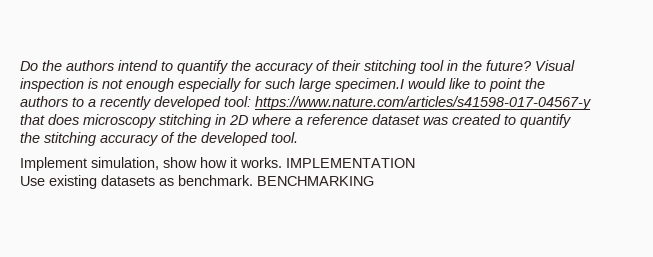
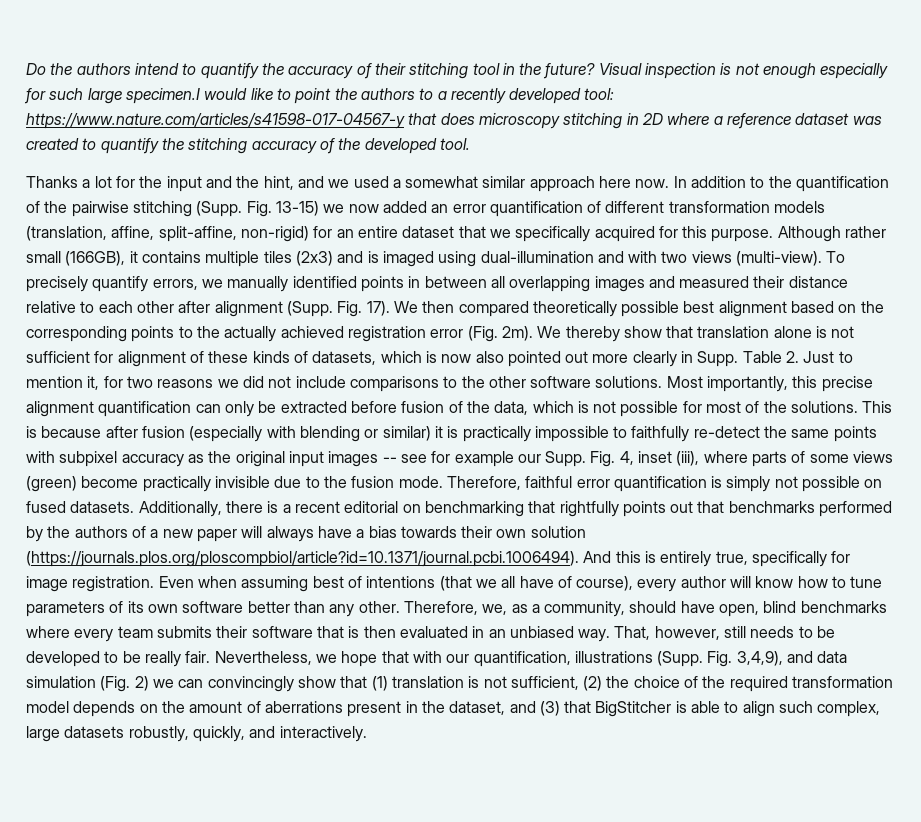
[20,157,415,171] [20,175,374,189] Implement simulation, show how it works. IMPLEMENTATION // Use existing datasets as benchmark. BENCHMARKING -> [26,176,890,192] [26,201,826,217] [26,226,887,242] [26,251,846,267] [26,276,848,292] [26,301,884,317] [26,326,855,342] [26,351,853,367] [26,376,873,392] [26,401,893,417] [26,426,877,442] [26,451,894,467] [26,476,883,492] [26,501,893,517] [26,526,586,542] [26,551,851,567] [26,576,883,592] [26,601,887,617] [26,626,836,642] [26,651,848,667] [26,676,894,692] [26,701,881,717] [26,726,367,742] Thanks a lot for the input and the hint, and we used a somewhat similar approach here now. In addition to the quantification of the pairwise stitching (Supp. Fig. 13-15) we now added an error quantification of different transformation models (translation, affine, split-affine, non-rigid) for an entire dataset that we specifically acquired for this purpose. Although rather small (166GB), it contains multiple tiles (2x3) and is imaged using dual-illumination and with two views (multi-view). To precisely quantify errors, we manually identified points in between all overlapping images and measured their distance relative to each other after alignment (Supp. Fig. 17). We then compared theoretically possible best alignment based on the corresponding points to the actually achieved registration error (Fig. 2m). We thereby show that translation alone is not sufficient for alignment of these kinds of datasets, which is now also pointed out more clearly in Supp. Table 2. Just to mention it, for two reasons we did not include comparisons to the other software solutions. Most importantly, this precise alignment quantification can only be extracted before fusion of the data, which is not possible for most of the solutions. This is because after fusion (especially with blending or similar) it is practically impossible to faithfully re-detect the same points with subpixel accuracy as the original input images -- see for example our Supp. Fig. 4, inset (iii), where parts of some views (green) become practically invisible due to the fusion mode. Therefore, faithful error quantification is simply not possible on fused datasets. Additionally, there is a recent editorial on benchmarking that rightfully points out that benchmarks performed by the authors of a new paper will always have a bias towards their own solution (https://journals.plos.org/ploscompbiol/article?id=10.1371/journal.pcbi.1006494). And this is entirely true, specifically for image registration. Even when assuming best of intentions (that we all have of course), every author will know how to tune parameters of its own software better than any other. Therefore, we, as a community, should have open, blind benchmarks where every team submits their software that is then evaluated in an unbiased way. That, however, still needs to be developed to be really fair. Nevertheless, we hope that with our quantification, illustrations (Supp. Fig. 3,4,9), and data simulation (Fig. 2) we can convincingly show that (1) translation is not sufficient, (2) the choice of the required transformation model depends on the amount of aberrations present in the dataset, and (3) that BigStitcher is able to align such complex, large datasets robustly, quickly, and interactively.

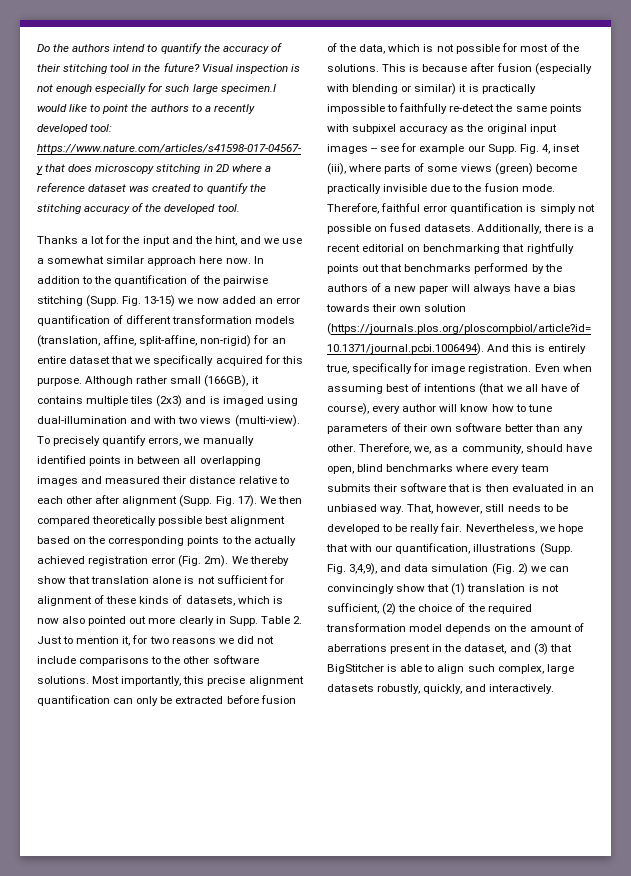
[353,176,389,188] used -> [282,238,303,244] use
[127,601,144,613] its -> [403,424,428,432] their

